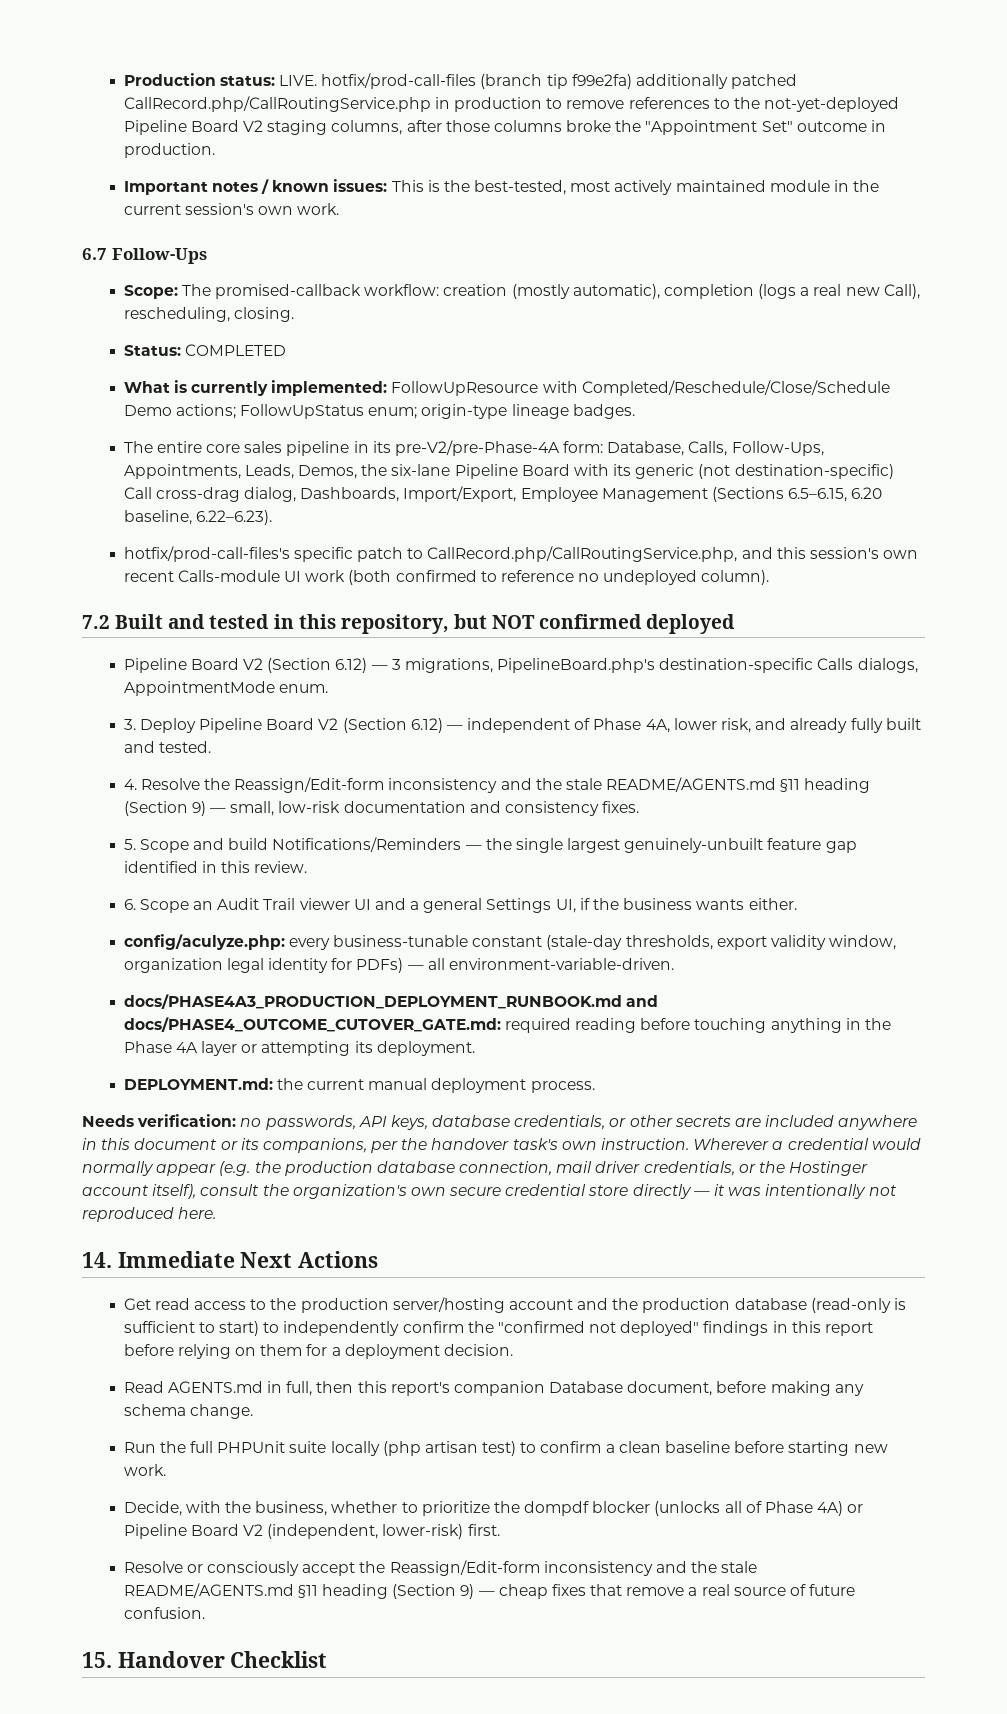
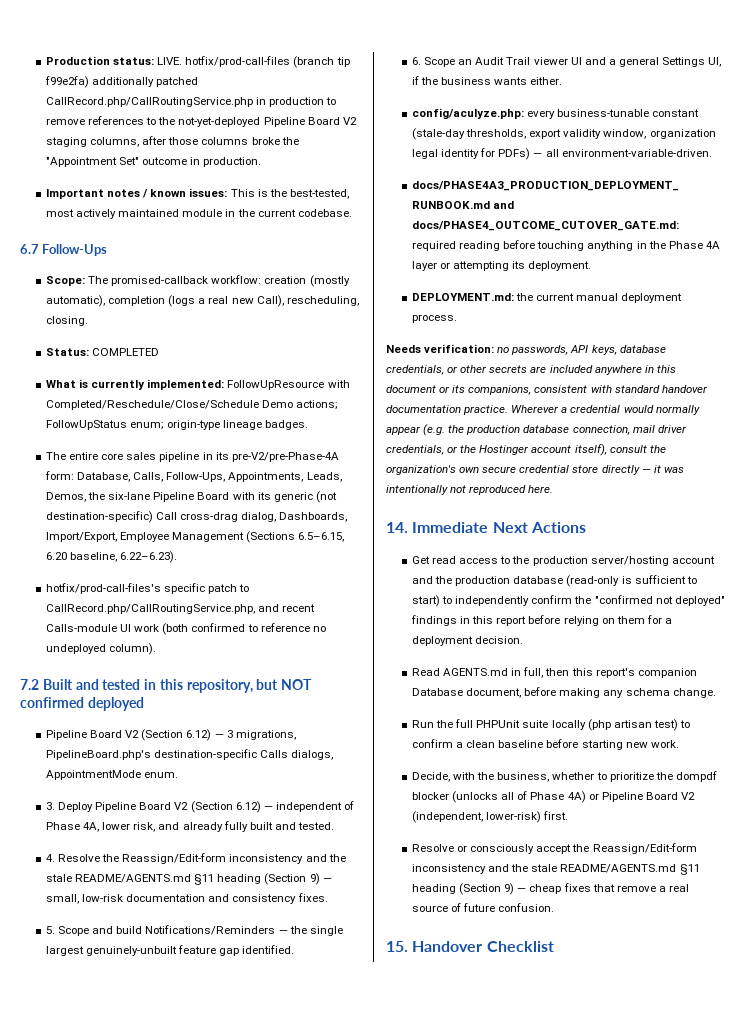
[184,203,340,215] session's own work. -> [297,209,352,217] codebase.
[776,547,919,559] this session's own -> (280, 608) none
[123,861,308,873] identified in this review. -> [242,945,295,954] identified.
[371,1138,690,1153] per the handover task's own instruction. -> [534,385,708,393] [386,405,509,415] consistent with standard handover documentation practice.

